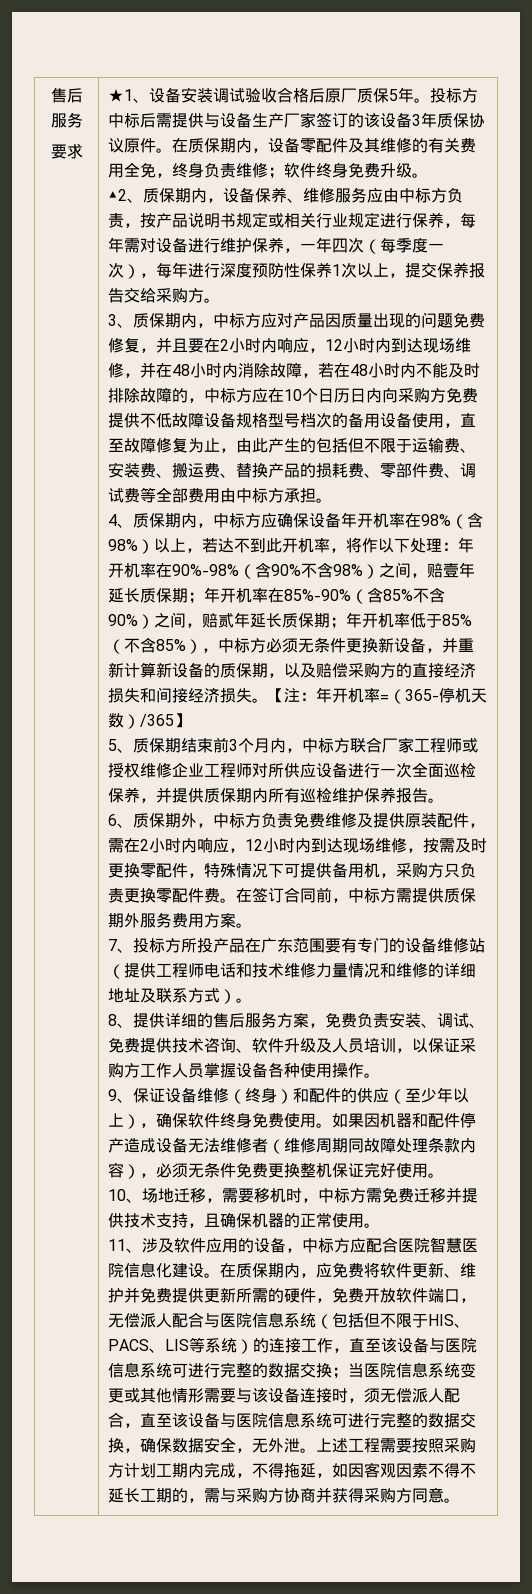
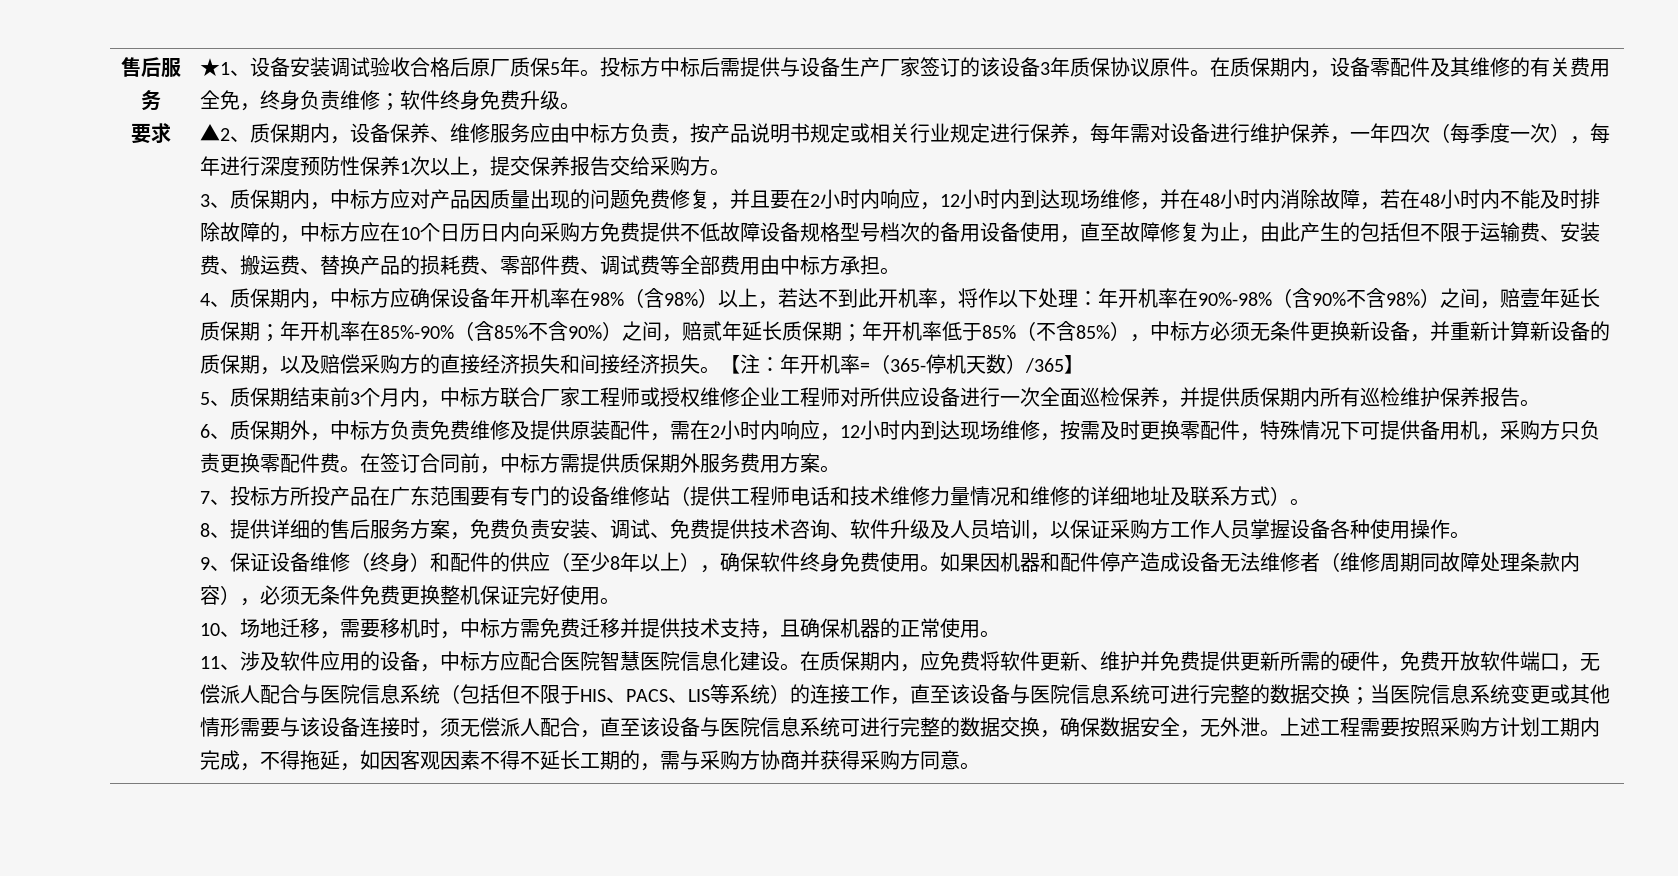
(437, 1095) none -> [609,556,620,570] 8

